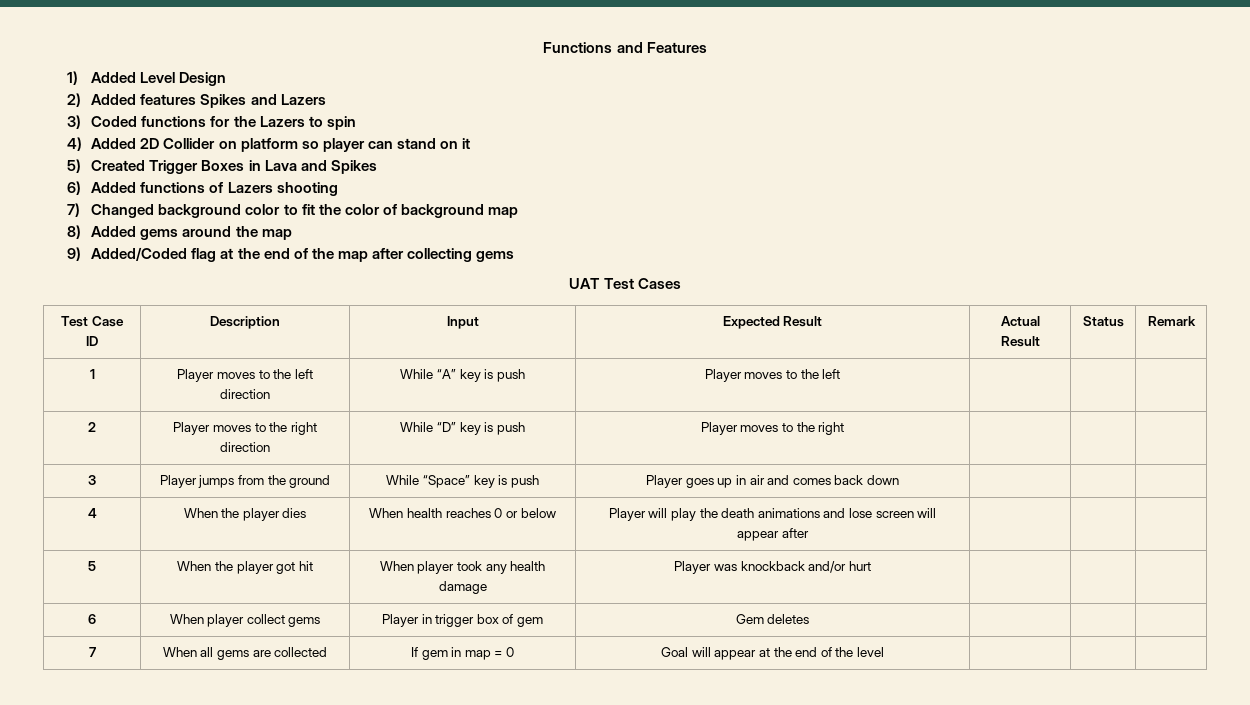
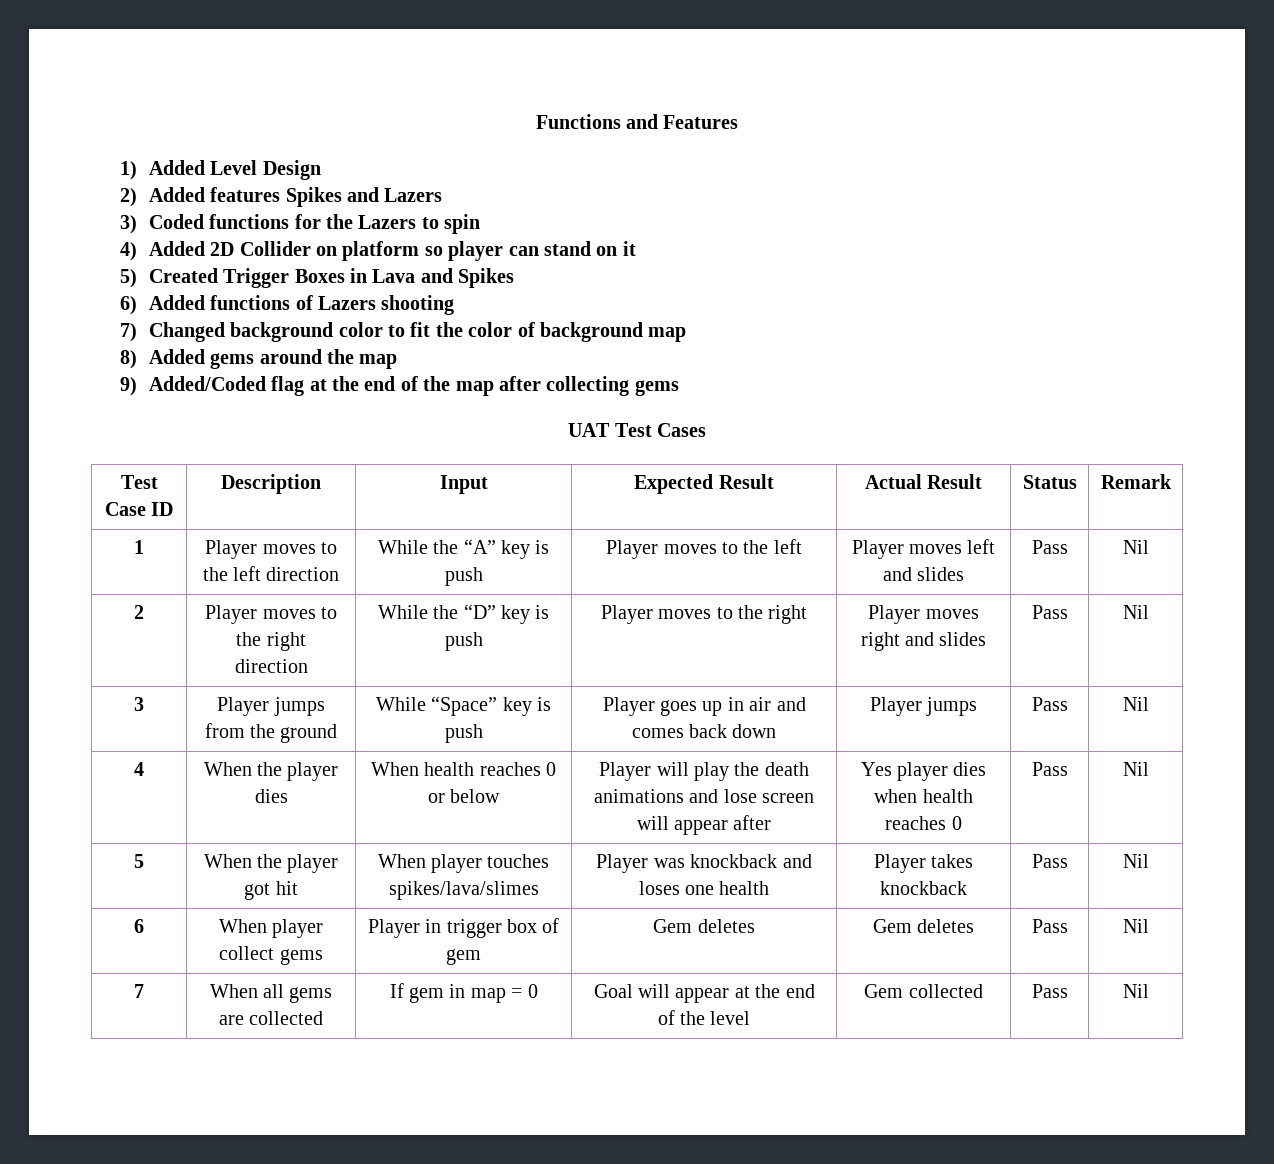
(434, 374) none -> [433,540,459,554] the
(841, 374) | | -> [851,539,996,559] [882,567,965,581] [1031,540,1068,554] [1122,540,1149,554] Player moves left and slides | Pass | Nil
(434, 427) none -> [433,605,459,619] the
(845, 428) | | -> [868,605,979,624] [860,632,987,651] [1031,605,1068,619] [1122,605,1149,619] Player moves right and slides | Pass | Nil
(900, 480) | | -> [869,697,978,716] [1031,697,1068,711] [1122,697,1149,711] Player jumps | Pass | Nil
(809, 533) | | -> [860,762,987,781] [874,789,973,803] [885,816,962,830] [1031,762,1068,776] [1122,762,1149,776] Yes player dies when health reaches 0 | Pass | Nil
[457,561,546,574] [438,581,487,594] took any health damage -> [487,854,550,868] [388,881,539,900] touches spikes/lava/slimes
[808,561,871,573] and/or hurt | | | -> [782,854,812,868] [638,881,770,895] [873,854,974,873] [880,881,968,895] [1031,854,1068,868] [1122,854,1149,868] and loses one health | Player takes knockback | Pass | Nil
(810, 619) | | -> [872,919,975,933] [1031,919,1068,933] [1122,919,1149,933] Gem deletes | Pass | Nil
(885, 652) | | -> [864,984,983,998] [1031,984,1068,998] [1122,984,1149,998] Gem collected | Pass | Nil

